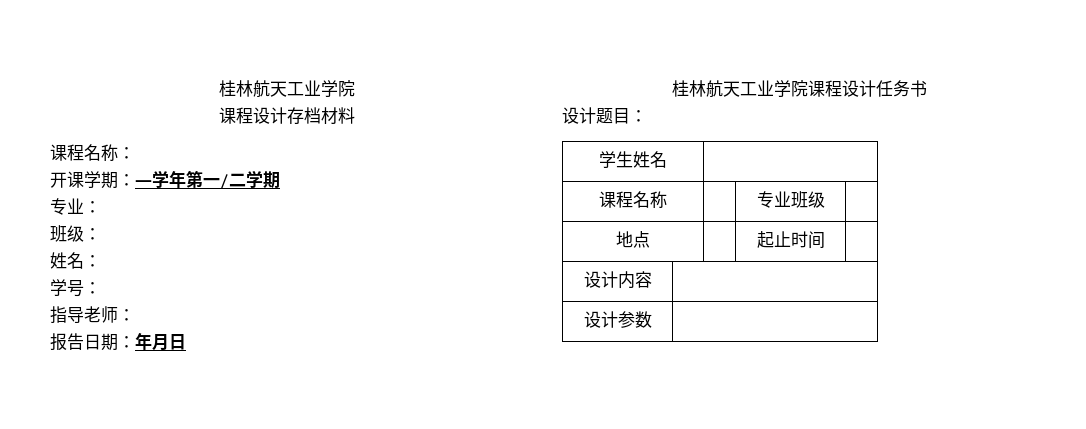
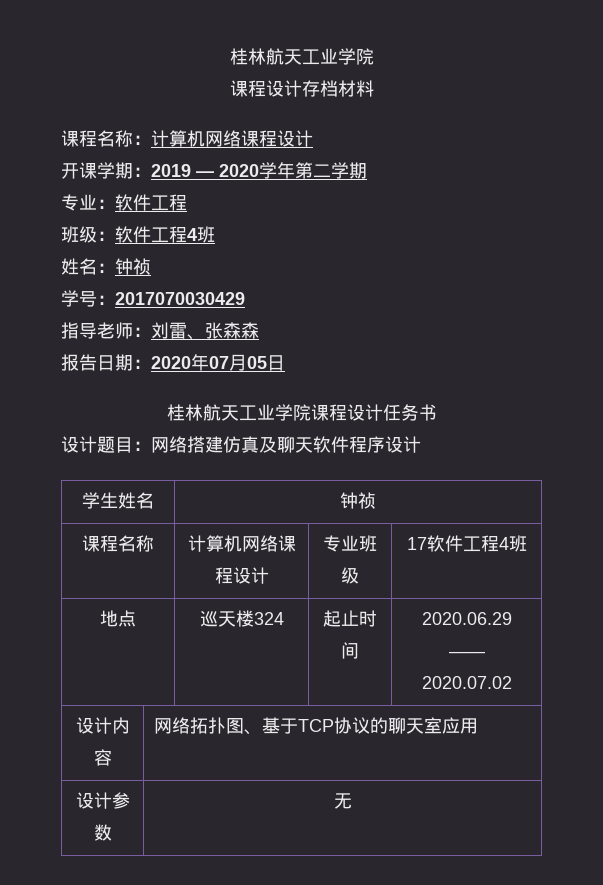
[50,170,229,189] // 开课学期：—学年第一/ -> [151,130,313,147] [61,162,313,179] 计算机网络课程设计 // 开课学期：2019 — 2020学年第
(101, 207) none -> [115,194,187,211] 软件工程
(101, 234) none -> [115,226,215,243] 软件工程4班
(101, 261) none -> [115,258,151,275] 钟祯
(101, 288) none -> [115,292,245,305] 2017070030429
(135, 315) none -> [151,322,259,340] 刘雷、张森森
[135,332,169,351] 年月 -> [151,354,267,371] 2020年07月05
(647, 116) none -> [151,436,421,453] 网络搭建仿真及聊天软件程序设计
(667, 159) none -> [340,492,376,509] 钟祯
[756,191,825,208] | 专业班级 | -> [187,535,296,552] [214,567,269,584] [323,535,377,552] [341,567,359,584] [406,535,527,552] 计算机网络课程设计 | 专业班级 | 17软件工程4班
(650, 239) none -> [199,610,284,627] 巡天楼324
(825, 240) none -> [421,612,512,625] [448,651,485,657] [421,676,512,689] 2020.06.29 —— 2020.07.02
(652, 279) none -> [153,717,478,735] 网络拓扑图、基于TCP协议的聊天室应用
(652, 319) none -> [333,793,352,809] 无

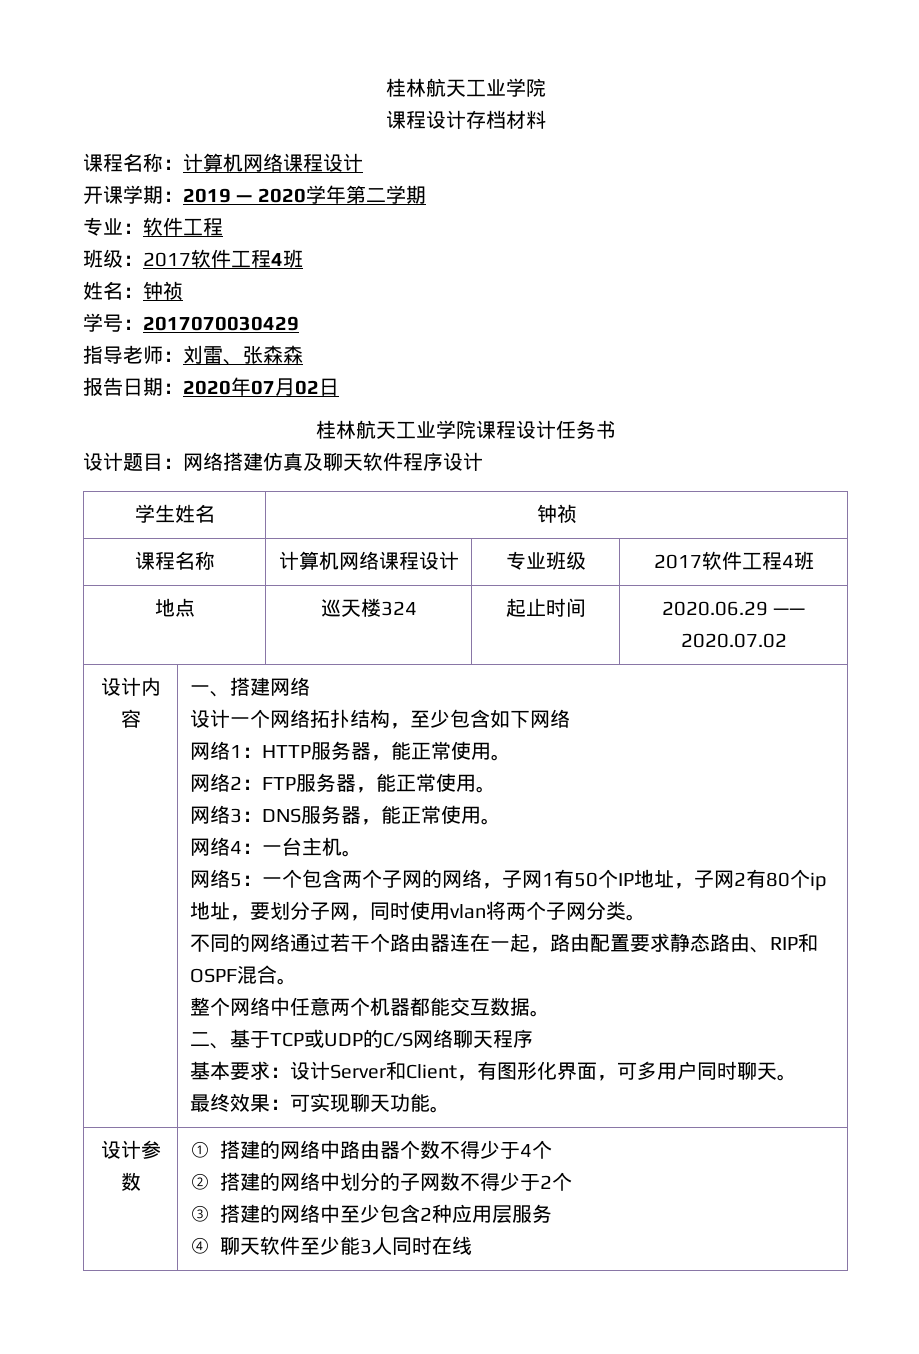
(115, 236) none -> [143,252,191,267] 2017
[247,356,267,369] 05 -> [295,380,319,395] 02
[406,537,427,550] 17 -> [653,554,702,569] 2017
[153,717,478,735] [75,792,130,809] [93,824,112,841] [333,793,352,809] 网络拓扑图、基于TCP协议的聊天室应用 // 设计参数 | 无 -> [189,677,310,697] [189,709,570,729] [189,741,511,761] [189,773,496,793] [189,805,501,825] [189,837,362,857] [189,869,827,891] [189,901,646,921] [189,933,818,953] [189,965,297,985] [189,997,550,1017] [189,1029,533,1049] [189,1061,797,1081] [189,1093,450,1113] [100,1140,161,1159] [120,1172,141,1191] [189,1140,552,1159] [189,1172,572,1191] [189,1204,552,1224] [189,1236,472,1255] 一、搭建网络 // 设计一个网络拓扑结构，至少包含如下网络 // 网络1：HTTP服务器，能正常使用。 // 网络2：FTP服务器，能正常使用。 // 网络3：DNS服务器，能正常使用。 // 网络4：一台主机。 // 网络5：一个包含两个子网的网络，子网1有50个IP地址，子网2有80个ip地址，要划分子网，同时使用vlan将两个子网分类。 // 不同的网络通过若干个路由器连在一起，路由配置要求静态路由、RIP和OSPF混合。 // 整个网络中任意两个机器都能交互数据。 // 二、基于TCP或UDP的C/S网络聊天程序 // 基本要求：设计Server和Client，有图形化界面，可多用户同时聊天。 // 最终效果：可实现聊天功能。 // 设计参数 | ①搭建的网络中路由器个数不得少于4个 // ②搭建的网络中划分的子网数不得少于2个 // ③搭建的网络中至少包含2种应用层服务 // ④聊天软件至少能3人同时在线

